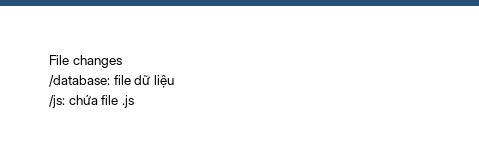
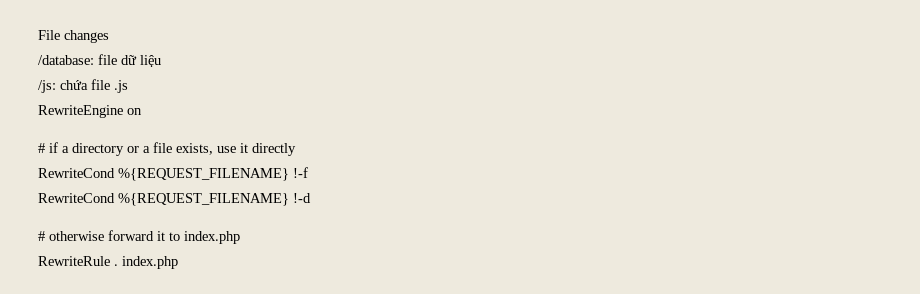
(134, 101) none -> [38,105,142,118] [38,142,296,156] [38,167,308,181] [38,193,311,206] [38,230,240,244] [38,256,178,269] // RewriteEngine on // # if a directory or a file exists, use it directly // RewriteCond %{REQUEST_FILENAME} !-f // RewriteCond %{REQUEST_FILENAME} !-d // # otherwise forward it to index.php // RewriteRule . index.php

